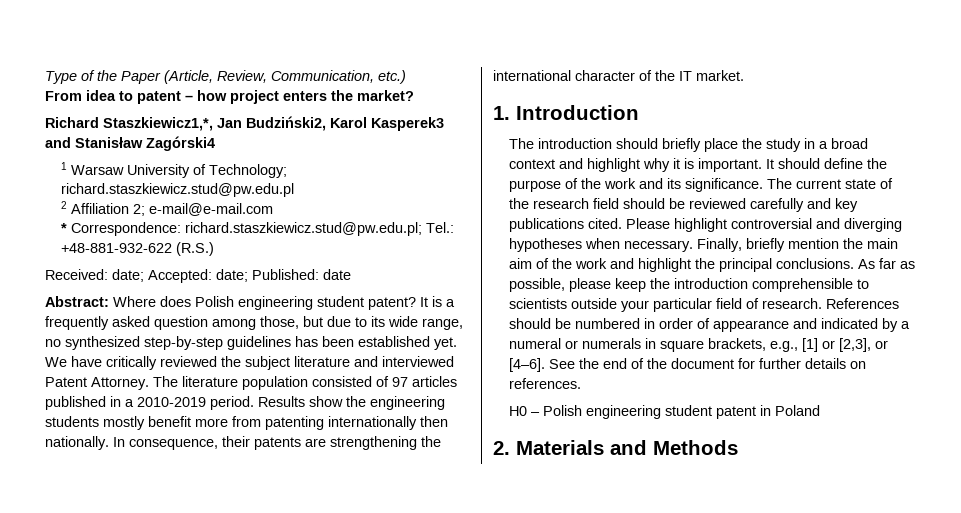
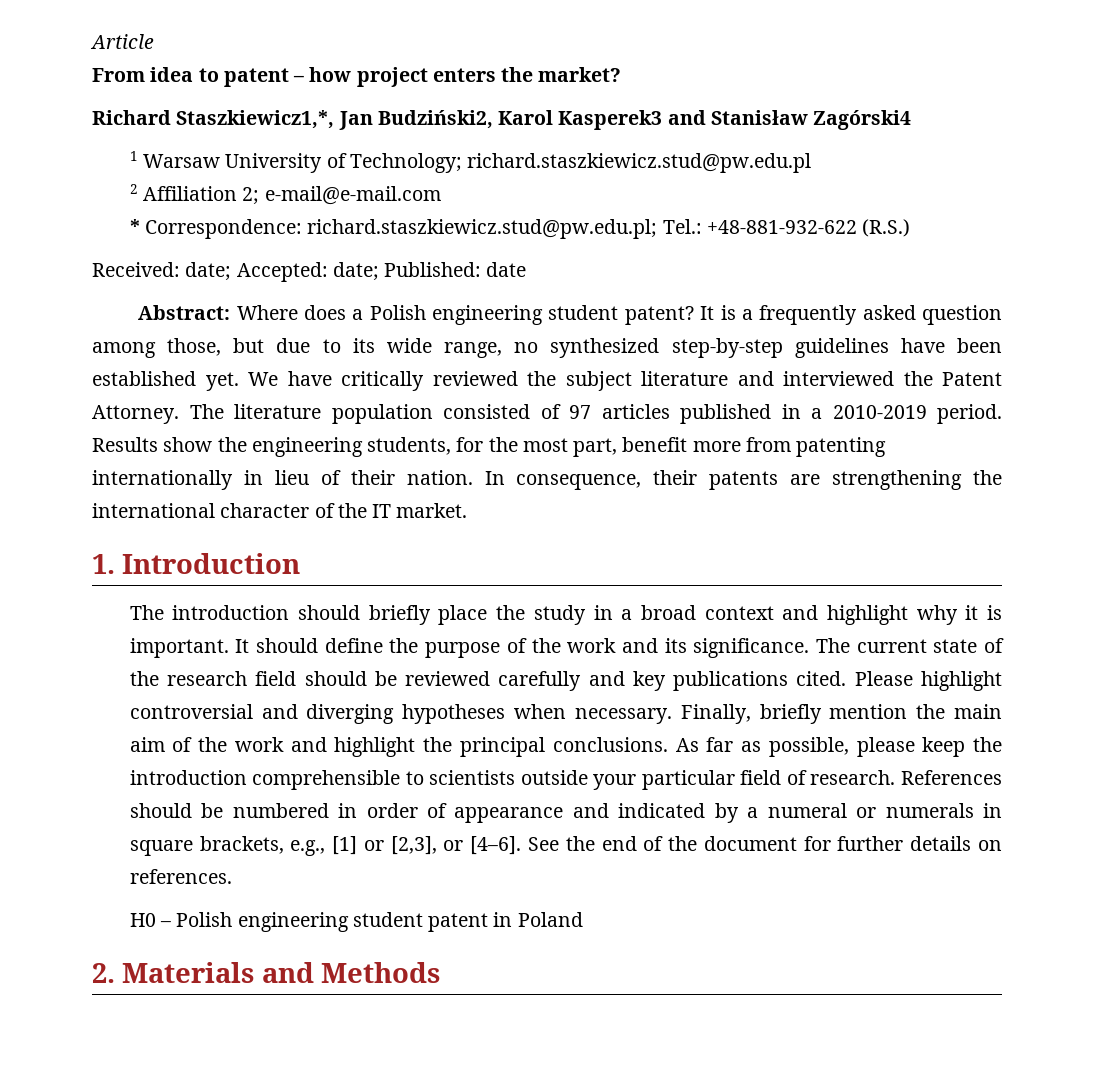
[45,70,406,84] Type of the Paper (Article, Review, Communication, etc.) -> [90,34,154,49] Article
(191, 301) none -> [352,309,364,320] a
[295,336,318,347] has -> [900,338,945,353] have
(454, 361) none -> [903,371,933,386] the
[45,416,145,430] students mostly -> [367,437,618,457] students, for the most part,
[420,416,448,427] [45,436,109,450] then nationally. -> [243,470,473,485] in lieu of their nation.

